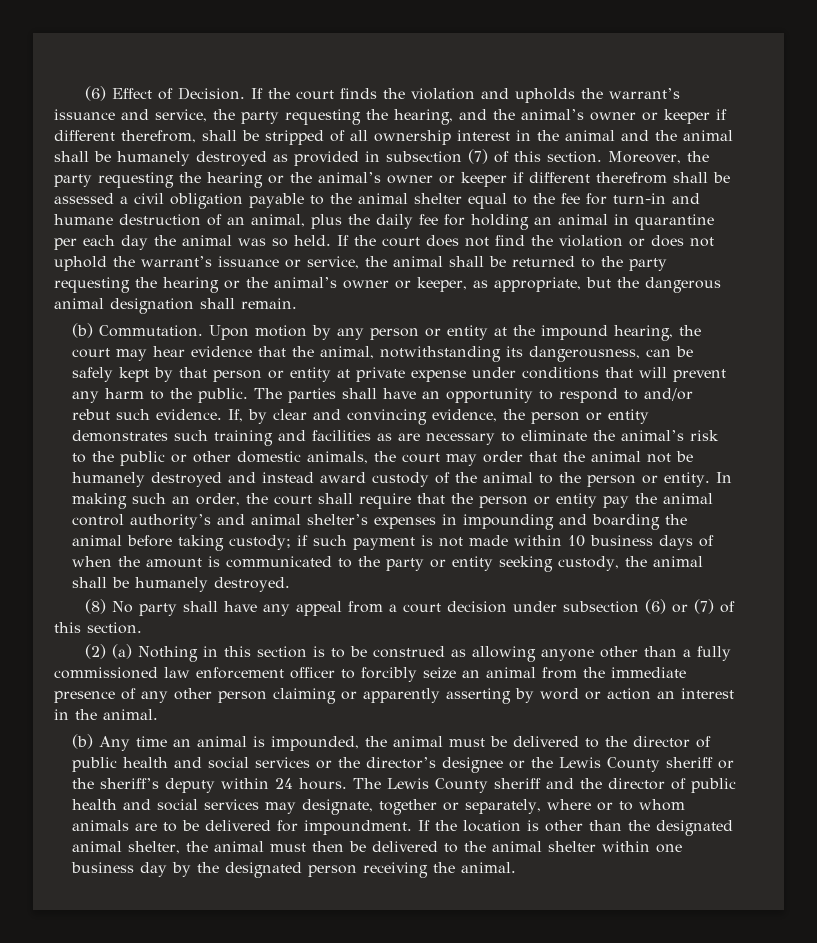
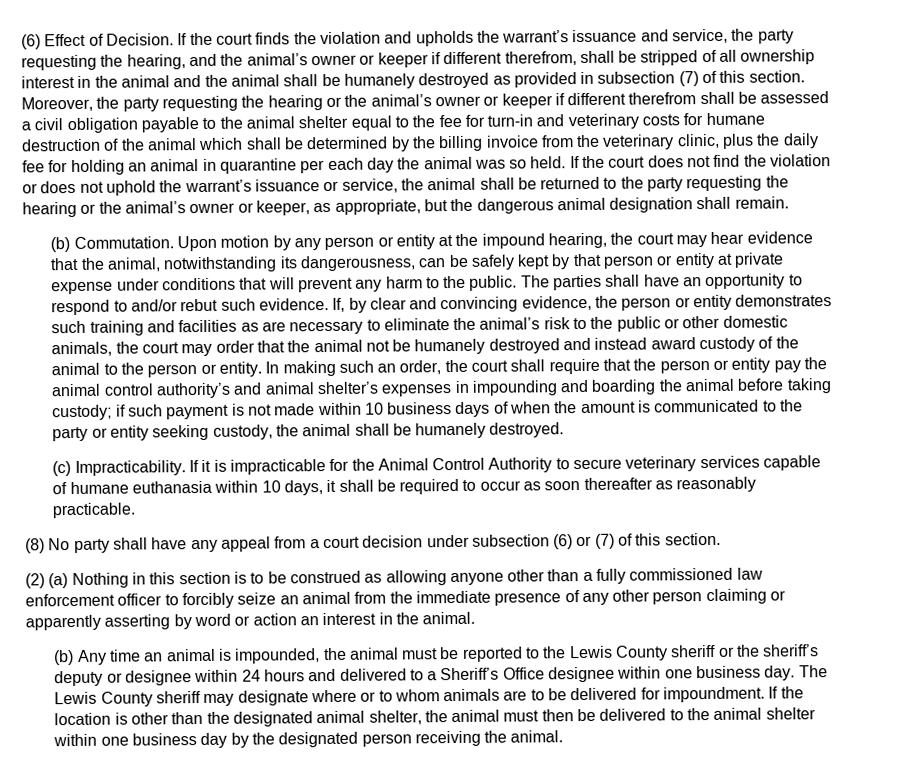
[54,214,305,227] humane destruction of an animal, -> [567,112,765,130] [22,133,720,152] veterinary costs for humane destruction of the animal which shall be determined by the billing invoice from the veterinary clinic,
(290, 584) none -> [52,455,822,477] [52,476,757,496] [52,502,136,519] // (c) Impracticability. If it is impracticable for the Animal Control Authority to secure veterinary services capable of humane euthanasia within 10 days, it shall be required to occur as soon thereafter as reasonably practicable.
[512,736,711,748] [71,757,553,773] delivered to the director of public health and social services or the director’s designee or the -> [462,646,567,662] reported to the
[220,778,736,793] [71,799,541,815] within 24 hours. The Lewis County sheriff and the director of public health and social services may designate, together or separately, -> [106,665,828,686] [54,690,309,707] or designee within 24 hours and delivered to a Sheriff’s Office designee within one business day. The Lewis County sheriff may designate

